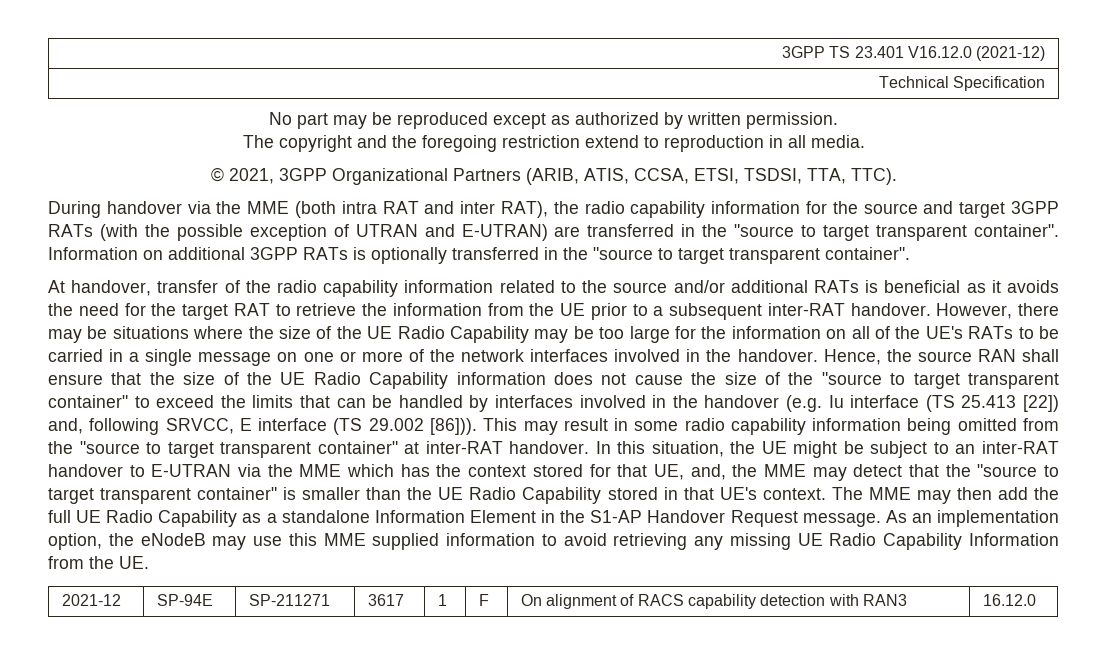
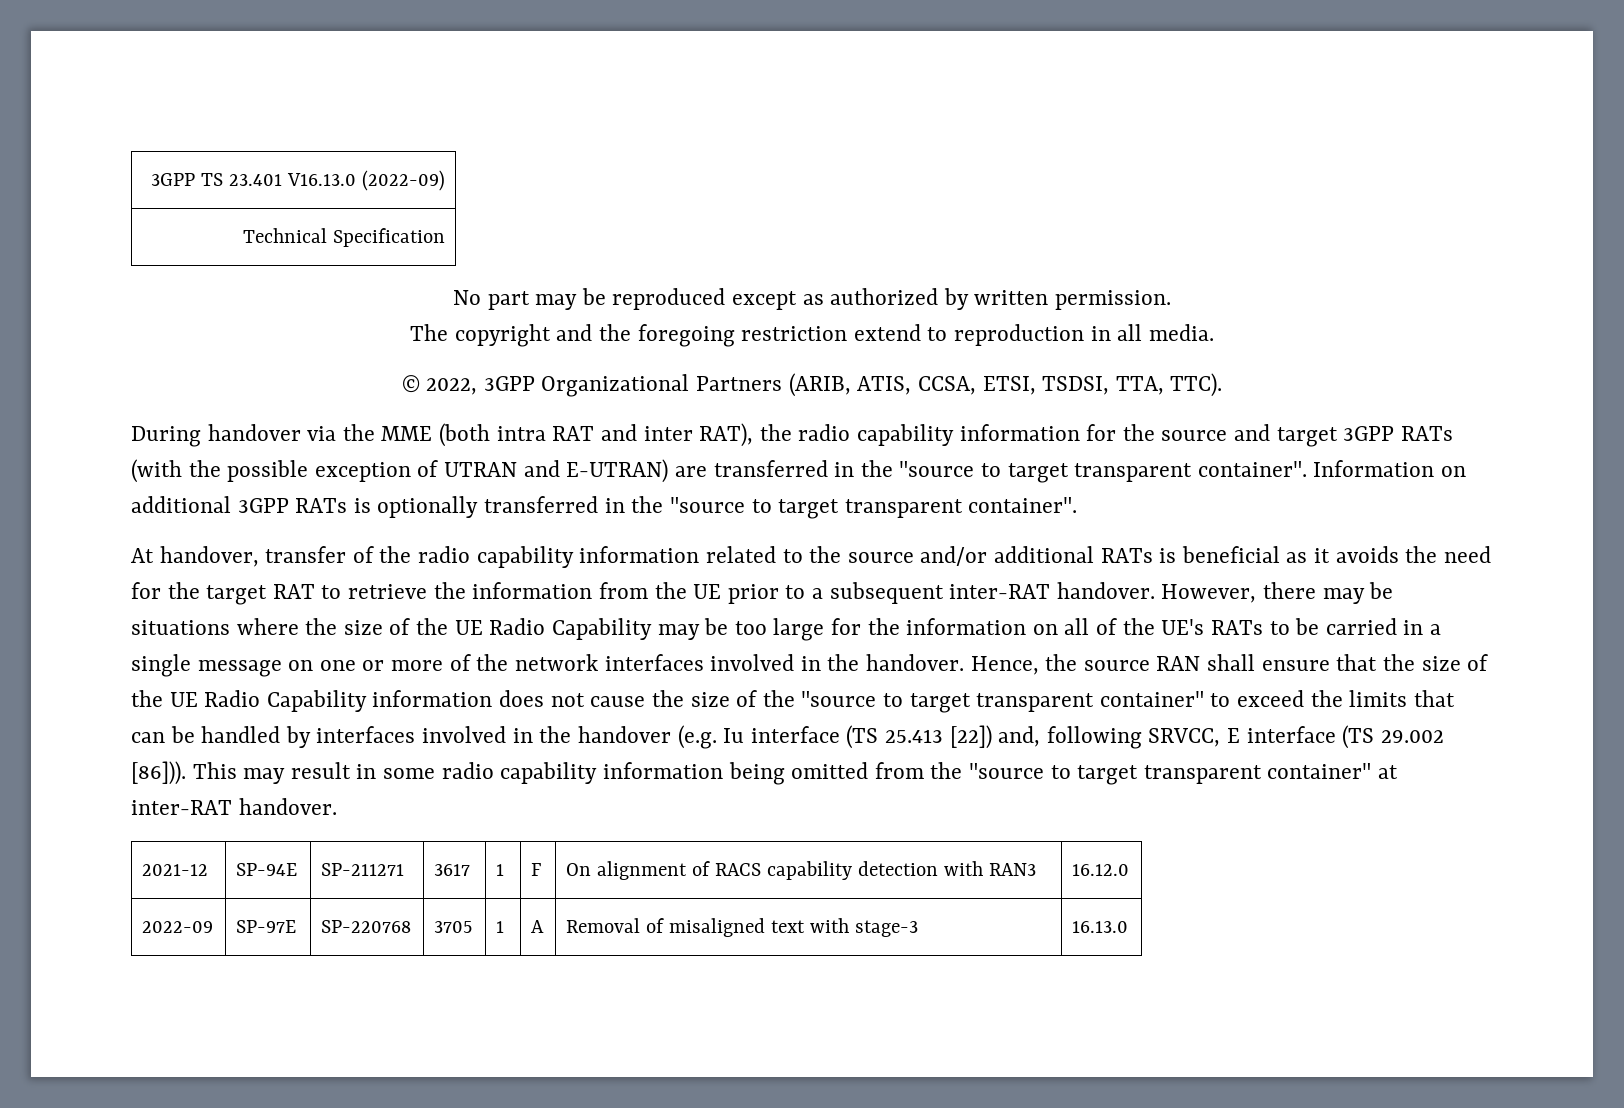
[907,46,1046,61] V16.12.0 (2021-12) -> [286,170,445,191] V16.13.0 (2022-09)
[228,168,274,184] 2021, -> [426,378,478,395] 2022,
[595,441,1059,458] [48,464,1059,481] [48,487,1059,504] [48,510,1059,527] [48,533,1059,550] [48,556,149,569] In this situation, the UE might be subject to an inter-RAT handover to E-UTRAN via the MME which has the context stored for that UE, and, the MME may detect that the "source to target transparent container" is smaller than the UE Radio Capability stored in that UE's context. The MME may then add the full UE Radio Capability as a standalone Information Element in the S1-AP Handover Request message. As an implementation option, the eNodeB may use this MME supplied information to avoid retrieving any missing UE Radio Capability Information from the UE. -> (337, 806) none
(1036, 600) none -> [142,921,214,933] [236,920,297,933] [321,920,412,933] [434,921,473,933] [496,921,505,933] [531,920,545,933] [566,918,918,937] [1072,921,1129,933] // 2022-09 | SP-97E | SP-220768 | 3705 | 1 | A | Removal of misaligned text with stage-3 | 16.13.0

